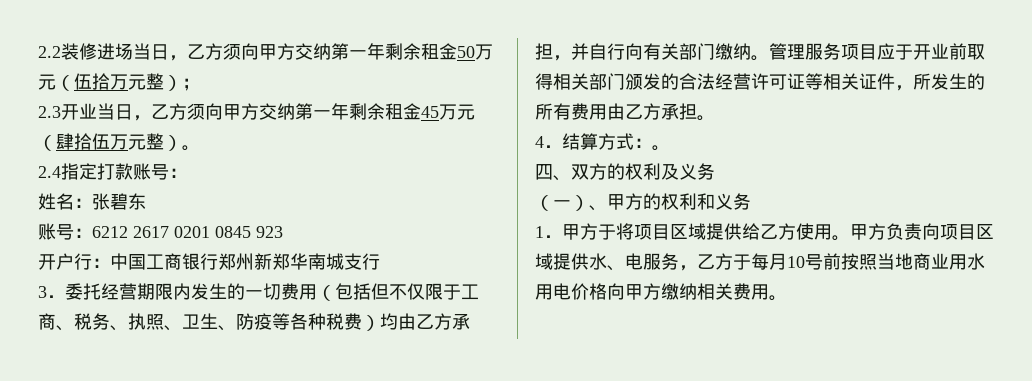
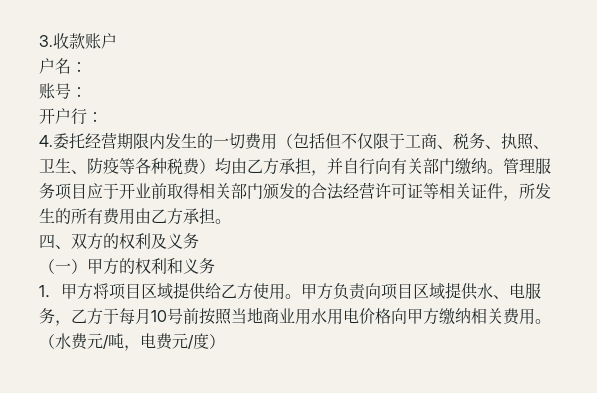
[38,43,493,61] [38,73,200,91] [38,103,475,121] [38,133,200,151] [38,163,187,180] [38,193,56,210] 2.2装修进场当日，乙方须向甲方交纳第一年剩余租金50万元（伍拾万元整）； // 2.3开业当日，乙方须向甲方交纳第一年剩余租金45万元（肆拾伍万元整）。 // 2.4指定打款账号： // 姓 -> [39,33,117,49] [39,58,55,74] 3.收款账户 // 户
[92,193,146,210] [38,223,283,240] [38,253,380,270] [38,286,65,298] 张碧东 // 账号：6212 2617 0201 0845 923 // 开户行：中国工商银行郑州新郑华南城支行 // 3． -> [39,83,87,99] [39,108,103,125] [39,135,53,147] // 账号： // 开户行： // 4.
[535,133,670,151] // 4．结算方式：。 -> (231, 221) none
[589,205,607,211] 、 -> (87, 266) none
[598,224,616,240] 于 -> (93, 291) none
(787, 298) none -> [39,333,225,351] （水费元/吨，电费元/度）

